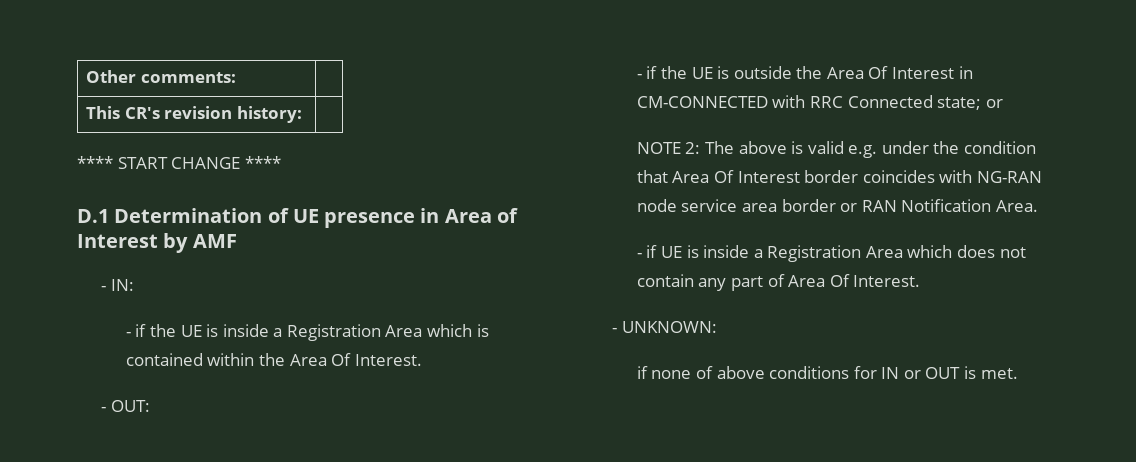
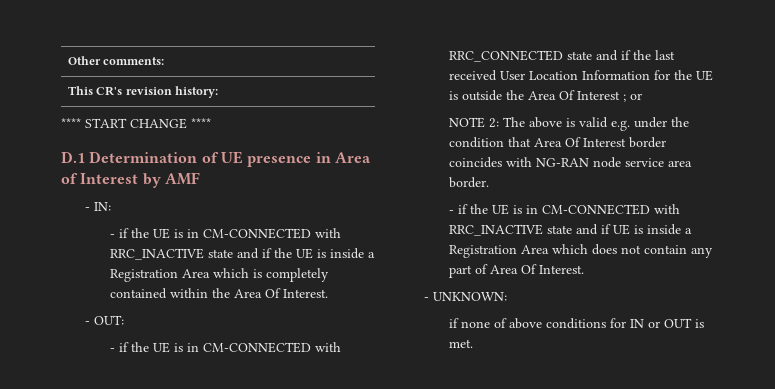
(219, 330) none -> [186,228,341,239] [109,248,326,260] in CM-CONNECTED with RRC_INACTIVE state and if the UE is
(489, 330) none -> [265,268,329,282] completely
(730, 72) none -> [186,342,341,353] [448,50,675,62] [448,70,713,81] [448,91,458,100] in CM-CONNECTED with RRC_CONNECTED state and if the last received User Location Information for the UE is
[958,66,973,79] [636,95,982,110] in CM-CONNECTED with RRC Connected state; -> [622,94,626,102] ;
[781,199,1038,212] [636,253,642,258] border or RAN Notification Area. // - -> [448,177,489,188] [448,204,680,215] [448,224,598,236] border. // - if the UE is in CM-CONNECTED with RRC_INACTIVE state and

